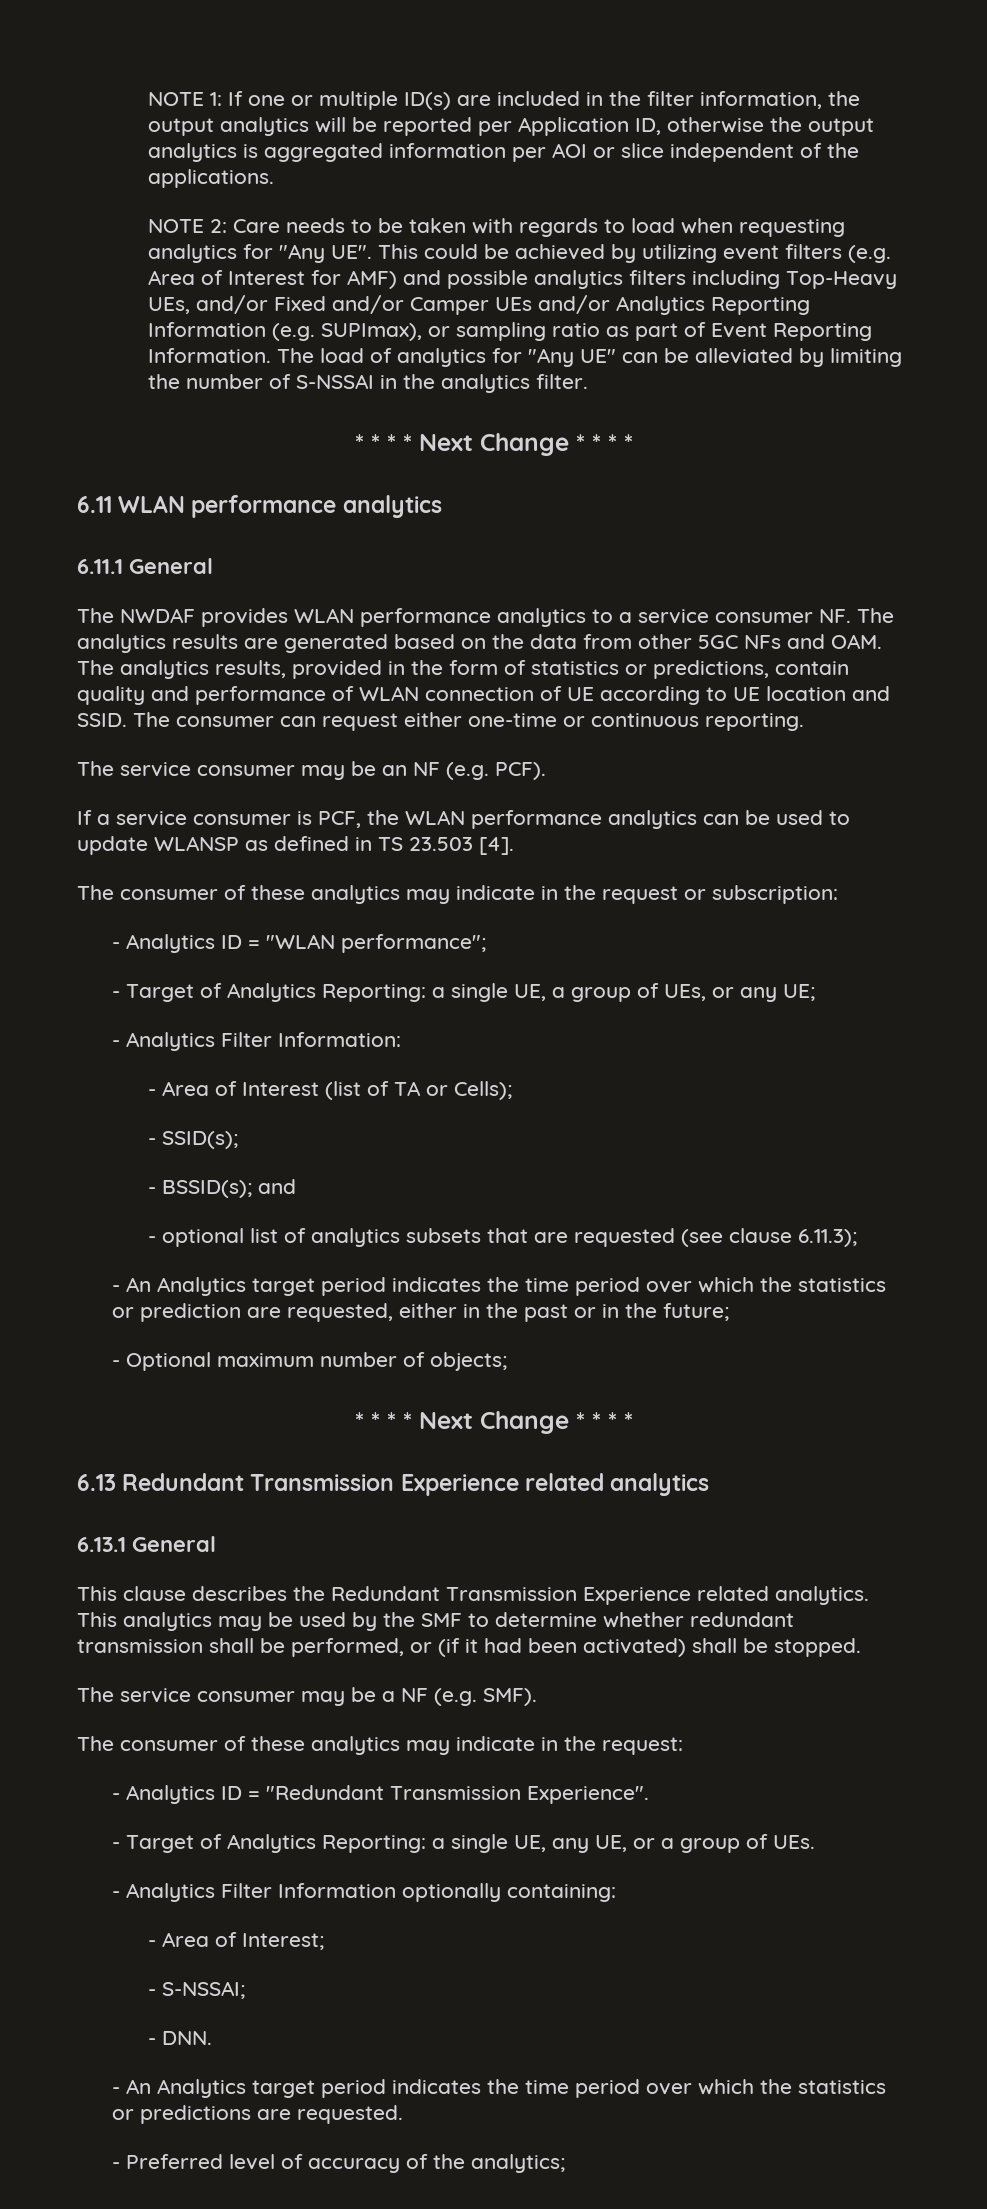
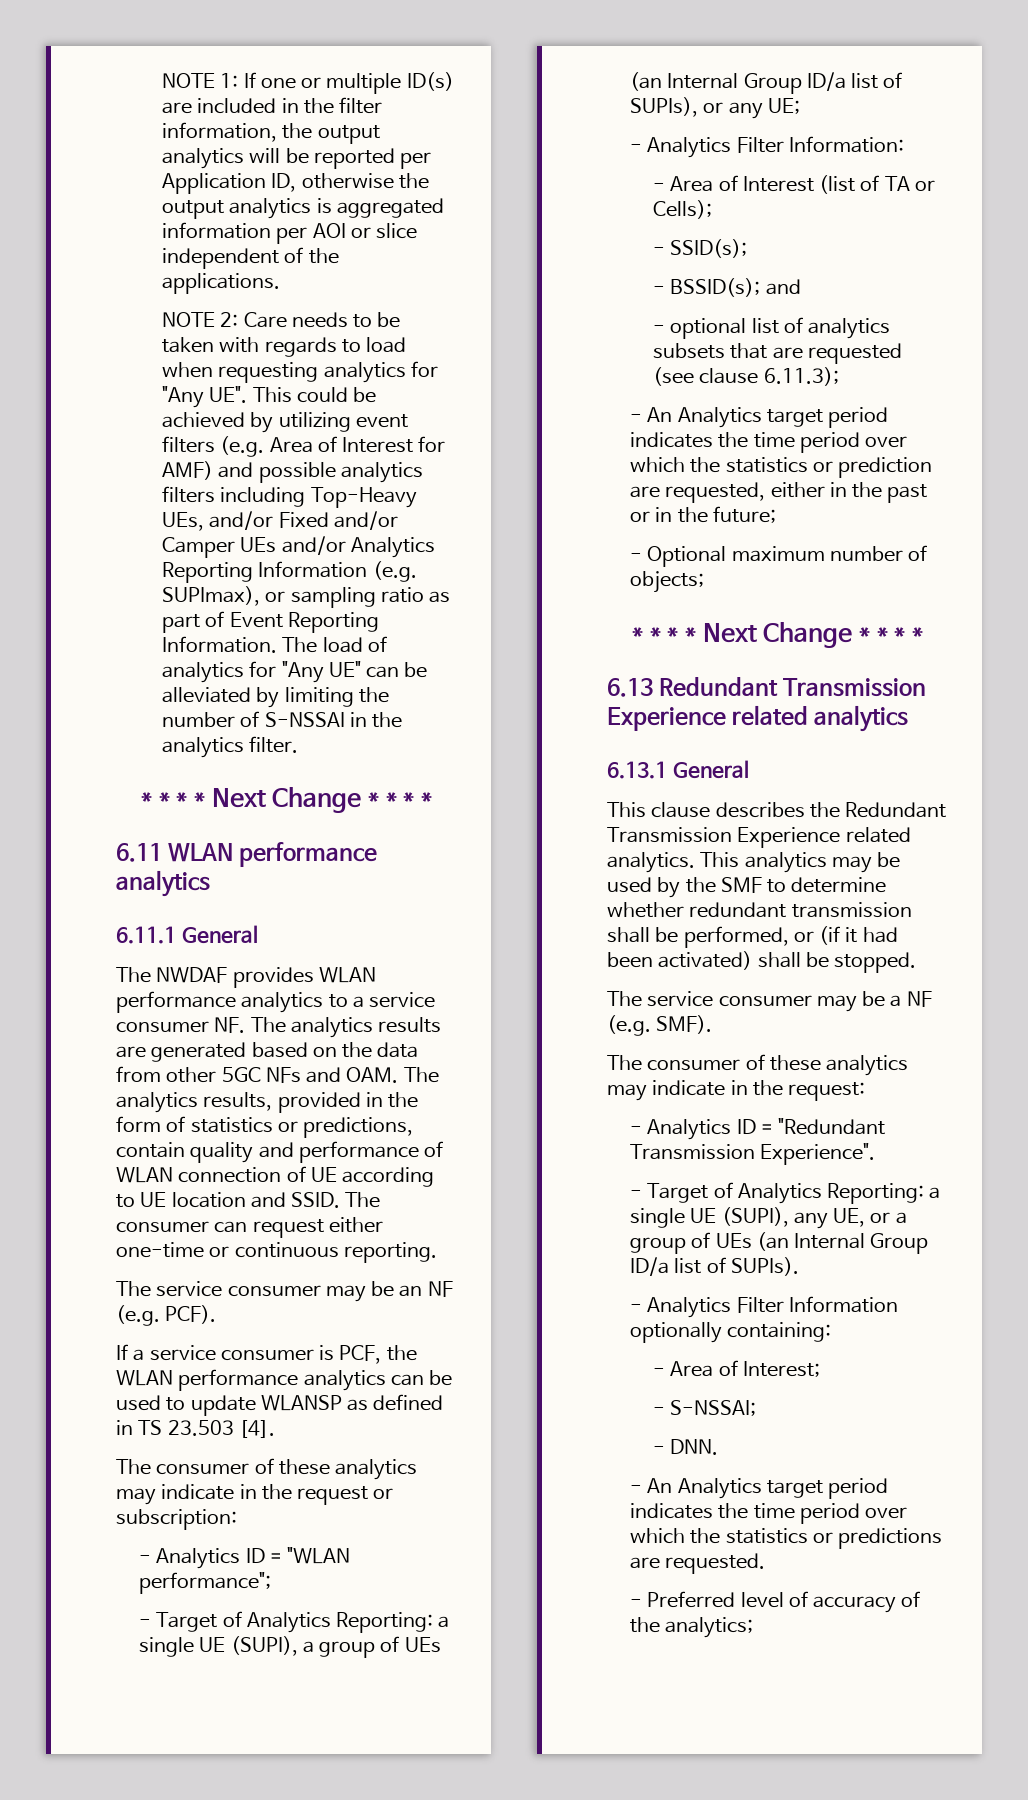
[514,983,707,1002] UE, a group of UEs, -> [199,1636,441,1658] [630,72,903,94] [630,97,699,117] UE (SUPI), a group of UEs (an Internal Group ID/a list of SUPIs),
[514,1835,547,1852] UE, -> [690,1207,789,1227] UE (SUPI),
[773,1835,816,1849] UEs. -> [715,1232,929,1254] [630,1257,799,1276] UEs (an Internal Group ID/a list of SUPIs).

